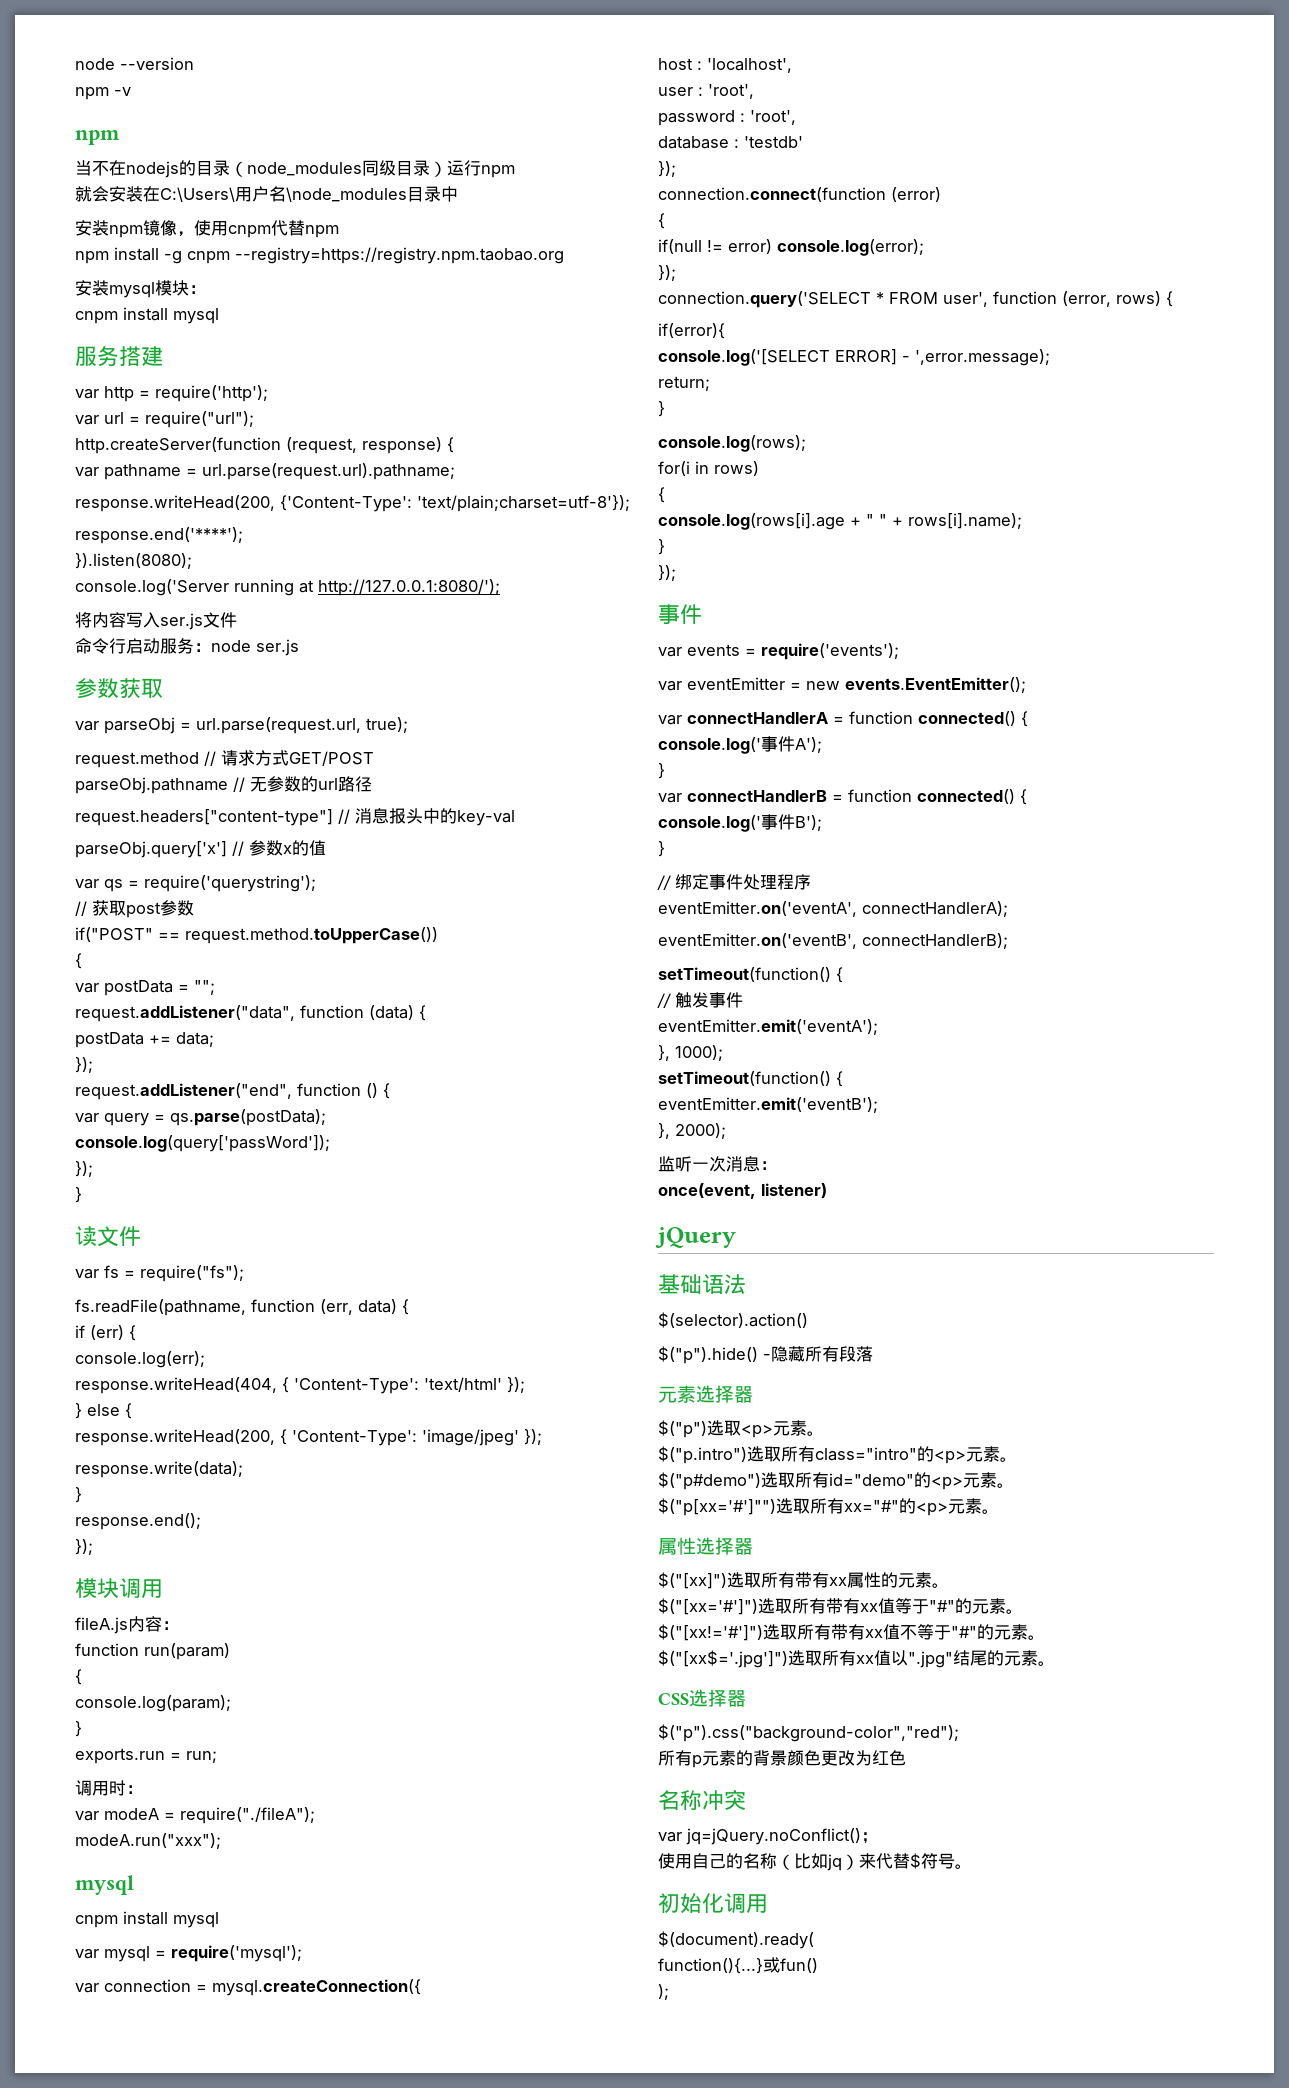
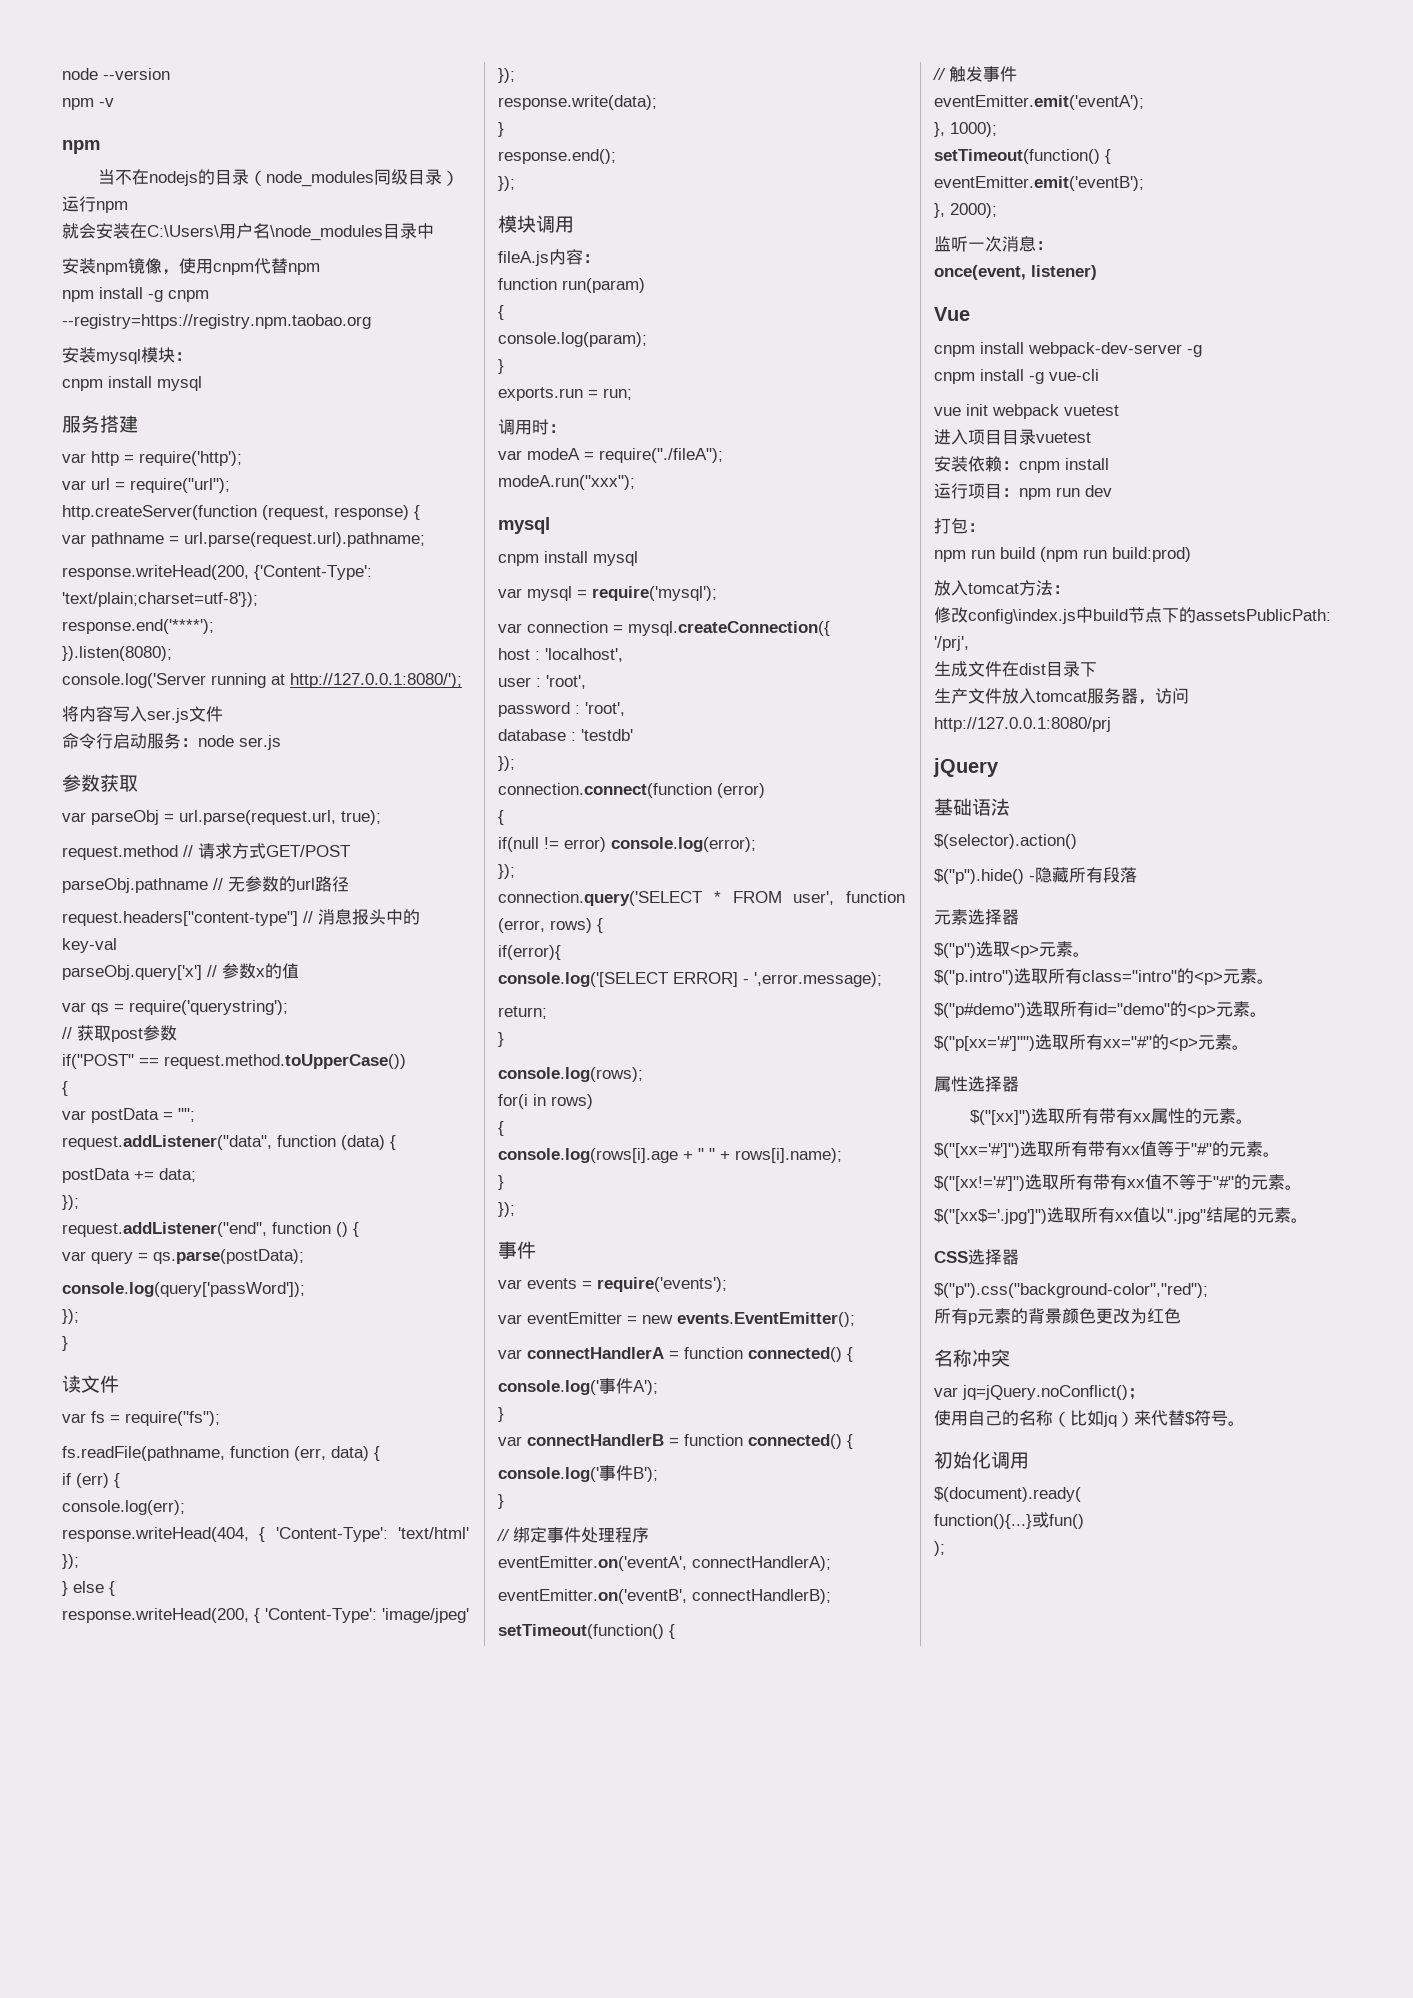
(827, 1190) none -> [934,307,970,321] [934,342,1202,357] [934,369,1099,384] [934,404,1119,419] [934,429,1091,445] [934,456,1109,473] [934,483,1112,500] [934,518,985,534] [934,547,1191,562] [934,580,1070,596] [934,607,1331,624] [934,636,969,651] [934,661,1097,677] [934,688,1189,705] [934,717,1111,732] // Vue // cnpm install webpack-dev-server -g // cnpm install -g vue-cli // vue init webpack vuetest // 进入项目目录vuetest // 安装依赖：cnpm install // 运行项目：npm run dev // 打包： // npm run build (npm run build:prod) // 放入tomcat方法： // 修改config\index.js中build节点下的assetsPublicPath: '/prj', // 生成文件在dist目录下 // 生产文件放入tomcat服务器，访问http://127.0.0.1:8080/prj

